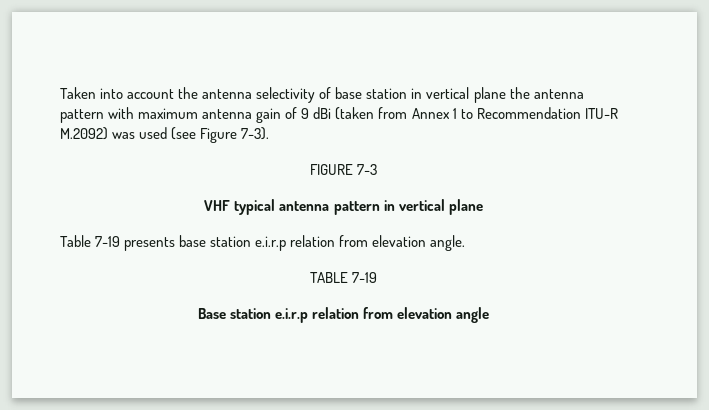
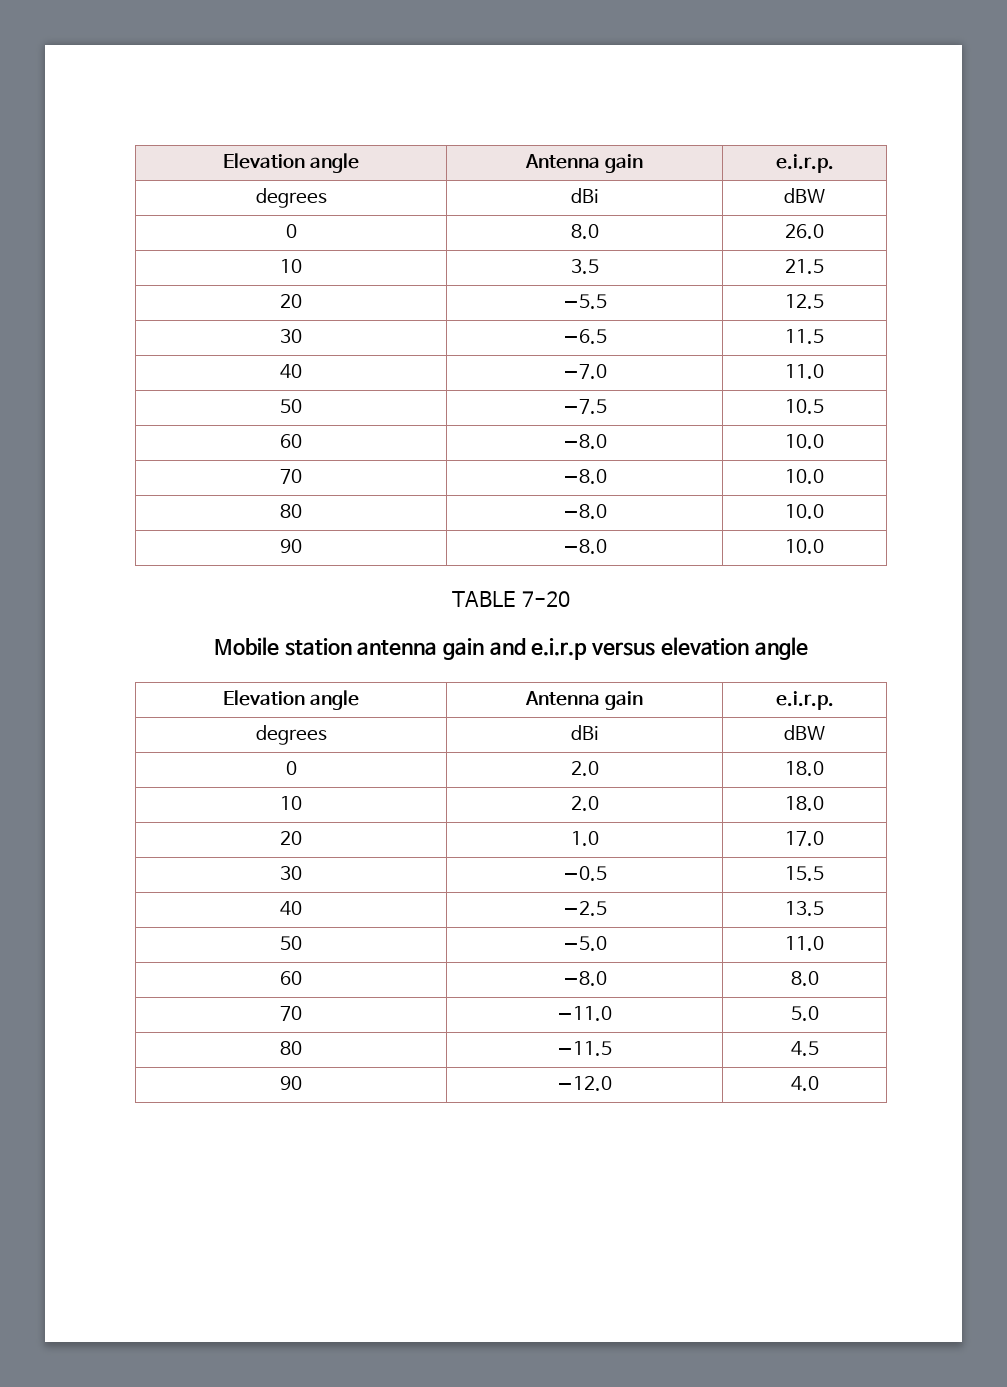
[60,87,584,103] [60,107,618,123] [60,127,270,143] [309,164,378,175] [204,199,483,215] [60,235,466,251] [309,272,378,283] [197,307,490,323] Taken into account the antenna selectivity of base station in vertical plane the antenna pattern with maximum antenna gain of 9 dBi (taken from Annex 1 to Recommendation ITU-R M.2092) was used (see Figure 7-3). // FIGURE 7-3 // VHF typical antenna pattern in vertical plane // Table 7-19 presents base station e.i.r.p relation from elevation angle. // TABLE 7-19 // Base station e.i.r.p relation from elevation angle -> [222,153,360,173] [524,154,644,173] [775,154,834,173] [255,188,327,208] [570,188,599,203] [784,188,825,203] [285,224,297,238] [570,224,599,239] [785,224,824,239] [280,259,302,273] [570,259,599,274] [785,259,824,274] [280,294,302,308] [562,294,607,309] [785,294,824,309] [280,329,302,343] [562,329,607,344] [785,329,824,344] [280,364,302,378] [562,364,607,379] [785,364,824,379] [280,399,302,413] [562,399,607,414] [785,399,824,414] [280,434,302,448] [562,434,607,449] [785,434,824,449] [280,469,302,484] [562,469,607,484] [785,469,824,484] [280,504,302,518] [562,504,607,519] [785,504,824,519] [280,539,302,553] [562,539,607,554] [785,539,824,554] [452,591,570,607] [213,637,809,660] [222,690,360,710] [524,691,644,710] [775,691,834,710] [255,725,327,745] [570,725,599,740] [784,725,825,740] [285,761,297,775] [570,761,599,776] [785,761,824,776] [280,796,302,810] [570,796,599,811] [785,796,824,811] [280,831,302,845] [570,831,599,846] [785,831,824,846] [280,866,302,880] [562,866,607,881] [785,866,824,881] [280,901,302,915] [562,901,607,916] [785,901,824,916] [280,936,302,950] [562,936,607,951] [785,936,824,951] [280,971,302,985] [562,971,607,986] [790,971,819,986] [280,1006,302,1021] [557,1006,612,1021] [790,1006,819,1021] [280,1041,302,1055] [557,1041,612,1056] [790,1041,819,1056] [280,1076,302,1090] [557,1076,612,1091] [790,1076,819,1091] Elevation angle | Antenna gain | e.i.r.p. // degrees | dBi | dBW // 0 | 8.0 | 26.0 // 10 | 3.5 | 21.5 // 20 | −5.5 | 12.5 // 30 | −6.5 | 11.5 // 40 | −7.0 | 11.0 // 50 | −7.5 | 10.5 // 60 | −8.0 | 10.0 // 70 | −8.0 | 10.0 // 80 | −8.0 | 10.0 // 90 | −8.0 | 10.0 // TABLE 7-20 // Mobile station antenna gain and e.i.r.p versus elevation angle // Elevation angle | Antenna gain | e.i.r.p. // degrees | dBi | dBW // 0 | 2.0 | 18.0 // 10 | 2.0 | 18.0 // 20 | 1.0 | 17.0 // 30 | −0.5 | 15.5 // 40 | −2.5 | 13.5 // 50 | −5.0 | 11.0 // 60 | −8.0 | 8.0 // 70 | −11.0 | 5.0 // 80 | −11.5 | 4.5 // 90 | −12.0 | 4.0

